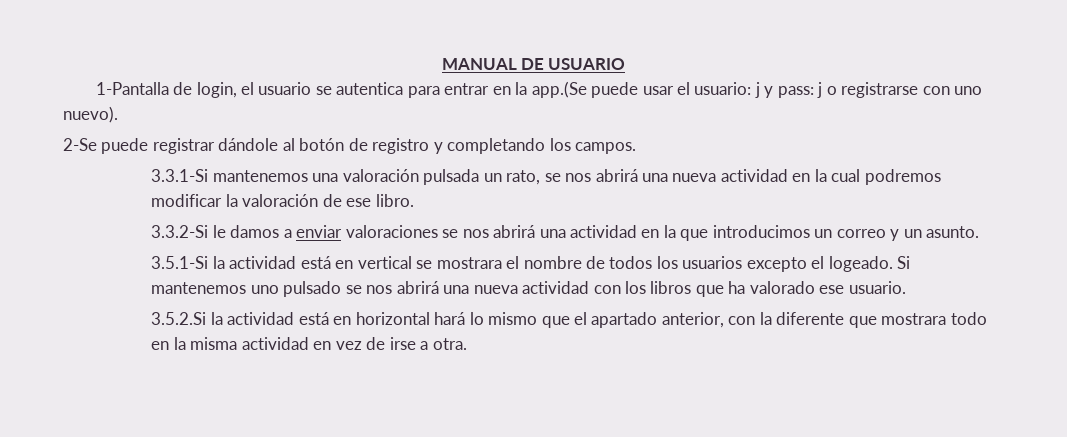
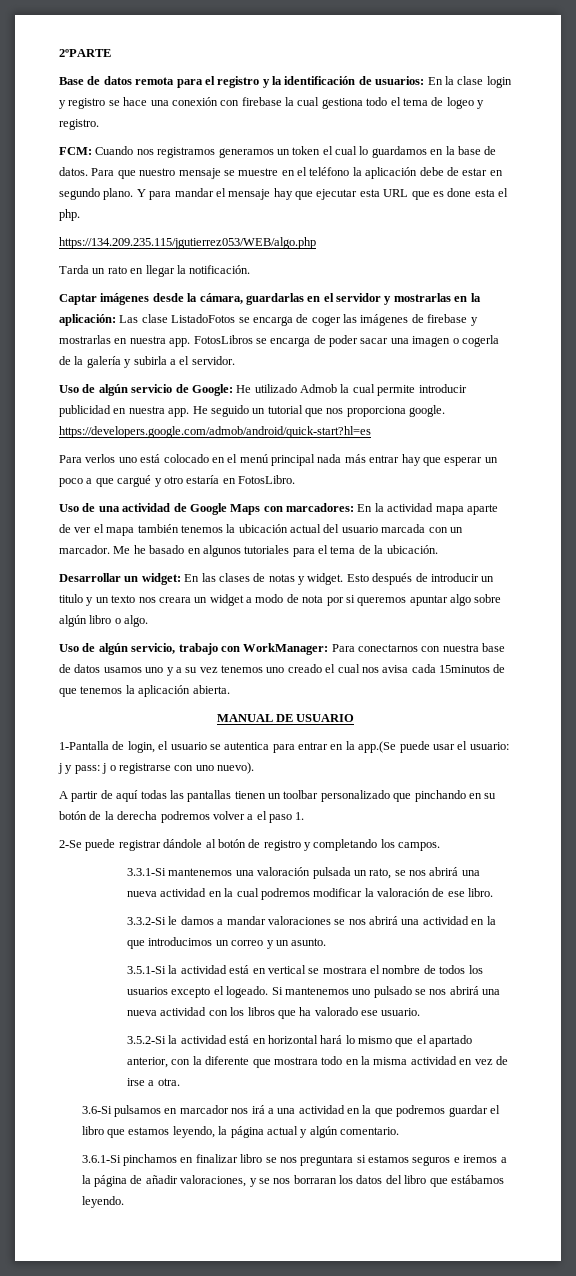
(441, 64) none -> [59,49,111,57] [59,76,512,88] [59,97,484,109] [59,119,99,130] [59,146,497,158] [59,167,503,179] [59,188,508,200] [59,209,80,221] [59,237,316,249] [59,265,251,277] [59,293,481,305] [59,314,478,326] [59,335,499,347] [59,356,235,368] [59,384,467,396] [59,405,446,417] [59,426,371,438] [59,454,498,466] [59,475,295,487] [59,503,498,515] [59,524,463,536] [59,545,438,557] [59,573,495,585] [59,594,502,606] [59,615,149,627] [59,643,506,655] [59,664,506,676] [59,685,230,697] 2ºPARTE // Base de datos remota para el registro y la identificación de usuarios: En la clase login y registro se hace una conexión con firebase la cual gestiona todo el tema de logeo y registro. // FCM: Cuando nos registramos generamos un token el cual lo guardamos en la base de datos. Para que nuestro mensaje se muestre en el teléfono la aplicación debe de estar en segundo plano. Y para mandar el mensaje hay que ejecutar esta URL que es done esta el php. // https://134.209.235.115/jgutierrez053/WEB/algo.php // Tarda un rato en llegar la notificación. // Captar imágenes desde la cámara, guardarlas en el servidor y mostrarlas en la aplicación: Las clase ListadoFotos se encarga de coger las imágenes de firebase y mostrarlas en nuestra app. FotosLibros se encarga de poder sacar una imagen o cogerla de la galería y subirla a el servidor. // Uso de algún servicio de Google: He utilizado Admob la cual permite introducir publicidad en nuestra app. He seguido un tutorial que nos proporciona google. https://developers.google.com/admob/android/quick-start?hl=es // Para verlos uno está colocado en el menú principal nada más entrar hay que esperar un poco a que cargué y otro estaría en FotosLibro. // Uso de una actividad de Google Maps con marcadores: En la actividad mapa aparte de ver el mapa también tenemos la ubicación actual del usuario marcada con un marcador. Me he basado en algunos tutoriales para el tema de la ubicación. // Desarrollar un widget: En las clases de notas y widget. Esto después de introducir un titulo y un texto nos creara un widget a modo de nota por si queremos apuntar algo sobre algún libro o algo. // Uso de algún servicio, trabajo con WorkManager: Para conectarnos con nuestra base de datos usamos uno y a su vez tenemos uno creado el cual nos avisa cada 15minutos de que tenemos la aplicación abierta. //
(118, 114) none -> [59,790,497,802] [59,811,305,823] // A partir de aquí todas las pantallas tienen un toolbar personalizado que pinchando en su botón de la derecha podremos volver a el paso 1.
[296,225,343,238] enviar -> [226,916,266,925] mandar
[151,312,207,325] 3.5.2.Si -> [127,1036,167,1044] 3.5.2-Si
(467, 344) none -> [81,1105,500,1117] [81,1126,400,1138] [81,1154,507,1166] [81,1175,504,1187] [81,1196,124,1208] // 3.6-Si pulsamos en marcador nos irá a una actividad en la que podremos guardar el libro que estamos leyendo, la página actual y algún comentario. // 3.6.1-Si pinchamos en finalizar libro se nos preguntara si estamos seguros e iremos a la página de añadir valoraciones, y se nos borraran los datos del libro que estábamos leyendo.

